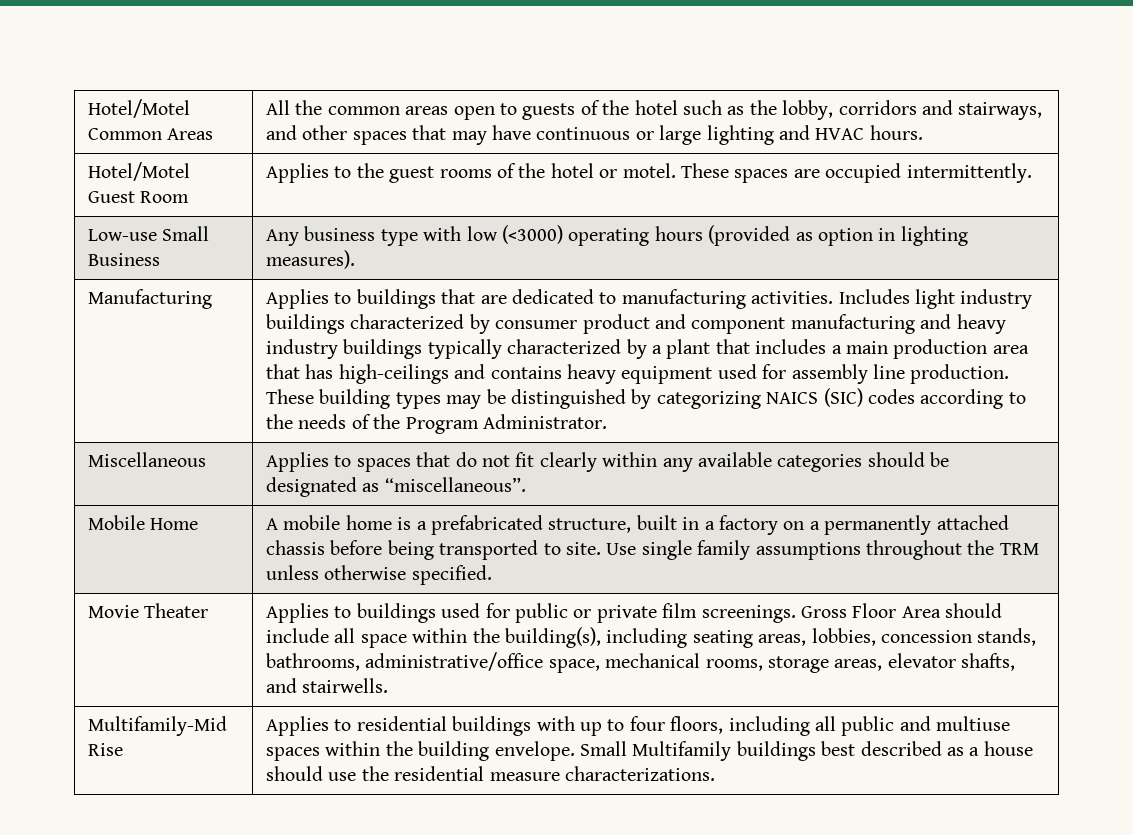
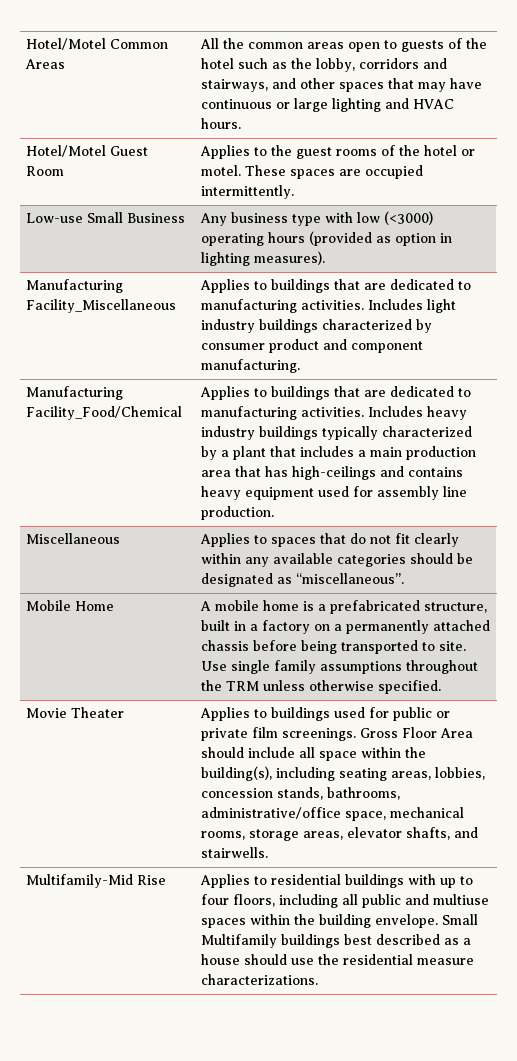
(213, 299) none -> [26,299,177,313] Facility_Miscellaneous
[790,314,952,334] manufacturing and -> [201,359,301,373] [26,386,124,400] [26,406,183,420] [200,386,472,400] [201,406,424,420] manufacturing. // Manufacturing Facility_Food/Chemical | Applies to buildings that are dedicated to manufacturing activities. Includes
[266,388,1026,409] [266,414,608,434] These building types may be distinguished by categorizing NAICS (SIC) codes according to the needs of the Program Administrator. -> (275, 513) none

